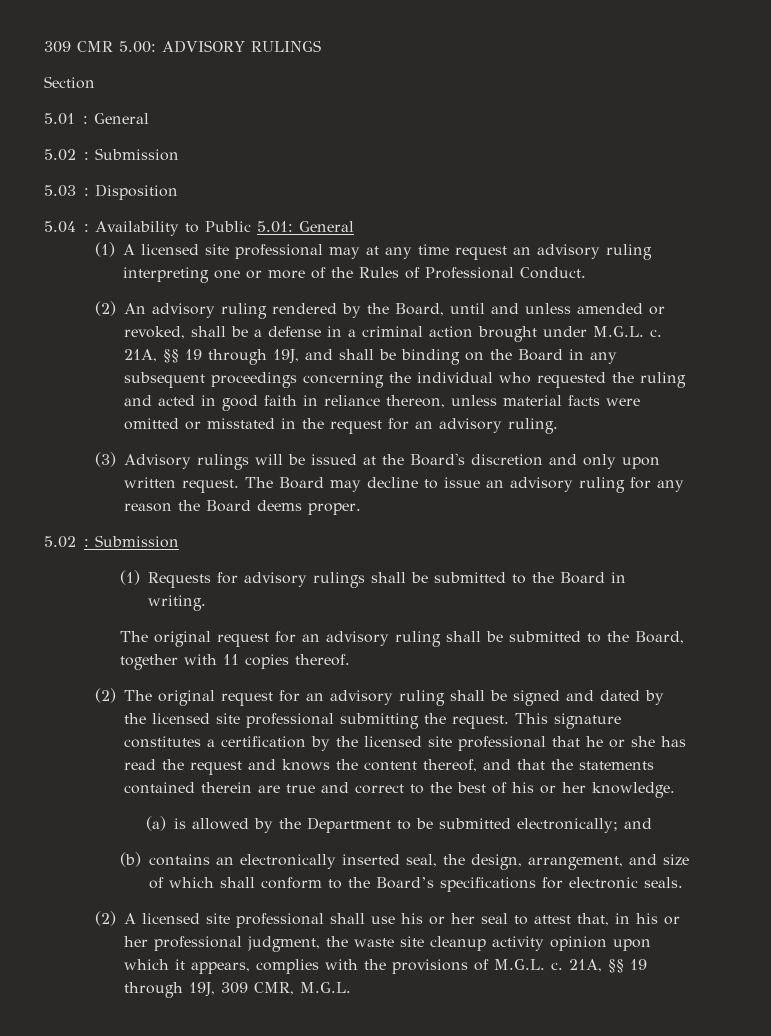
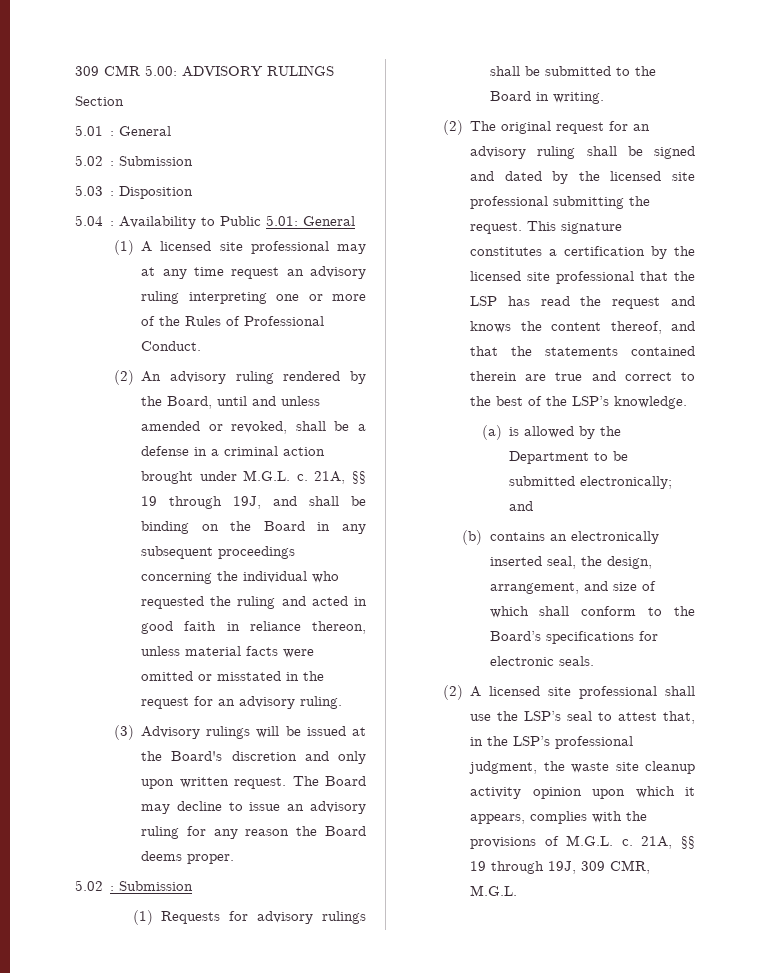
[120,631,685,647] [120,654,351,670] // The original request for an advisory ruling shall be submitted to the Board, together with 11 copies thereof. -> (604, 98) none
[585,736,655,748] he or she -> [674,271,695,281] [470,296,498,306] the LSP
[511,782,586,794] his or her -> [546,396,610,406] the LSP’s
[400,913,475,925] his or her -> [497,711,562,721] the LSP’s
[635,913,680,925] [123,936,148,947] his or her -> [487,736,551,746] the LSP’s

